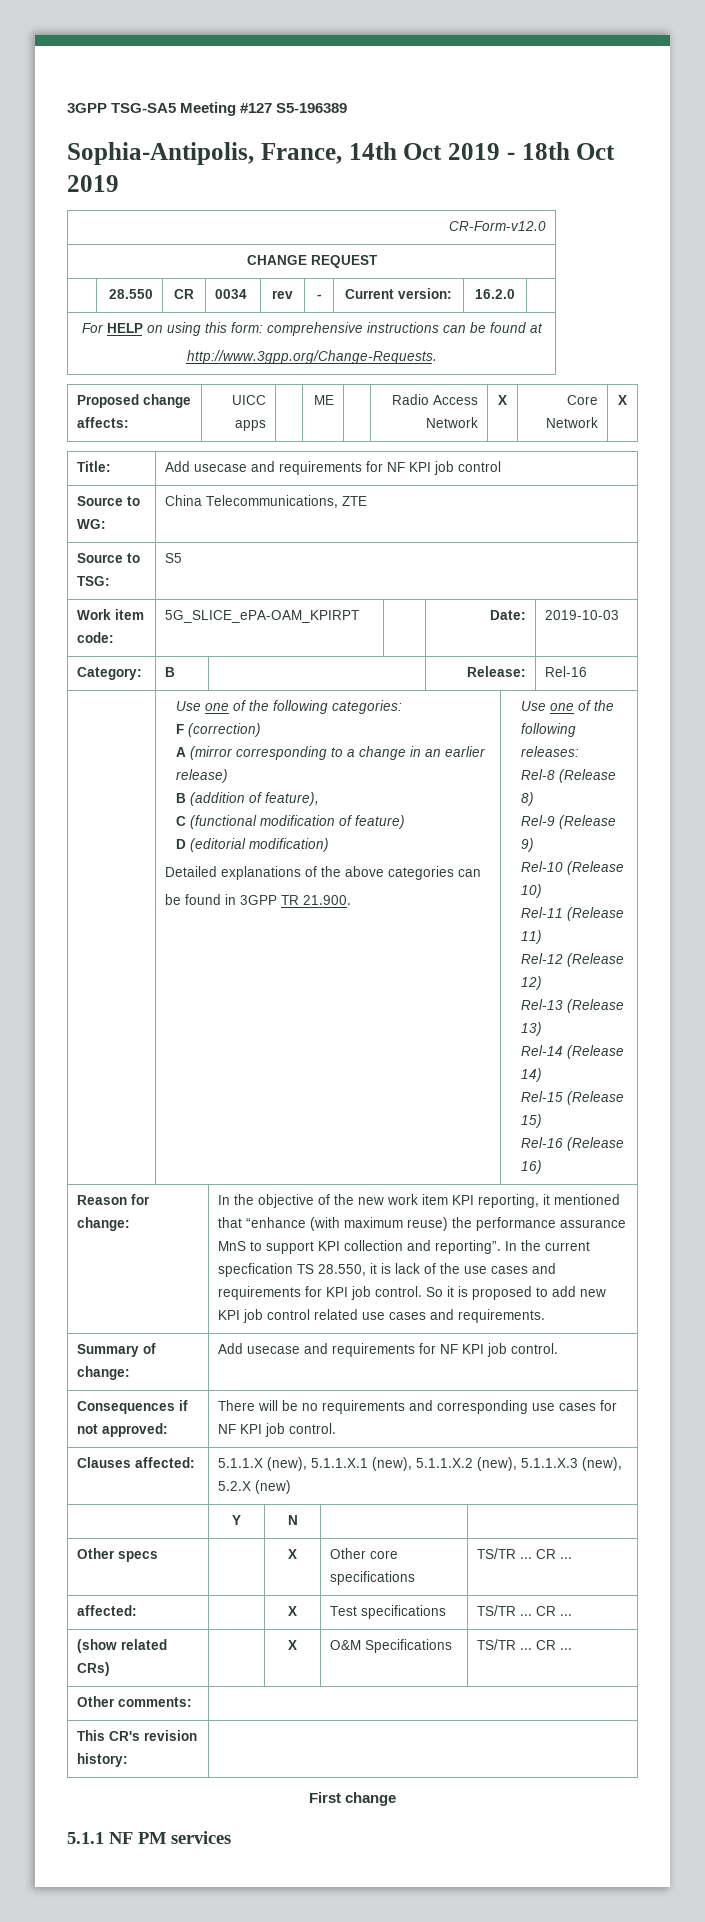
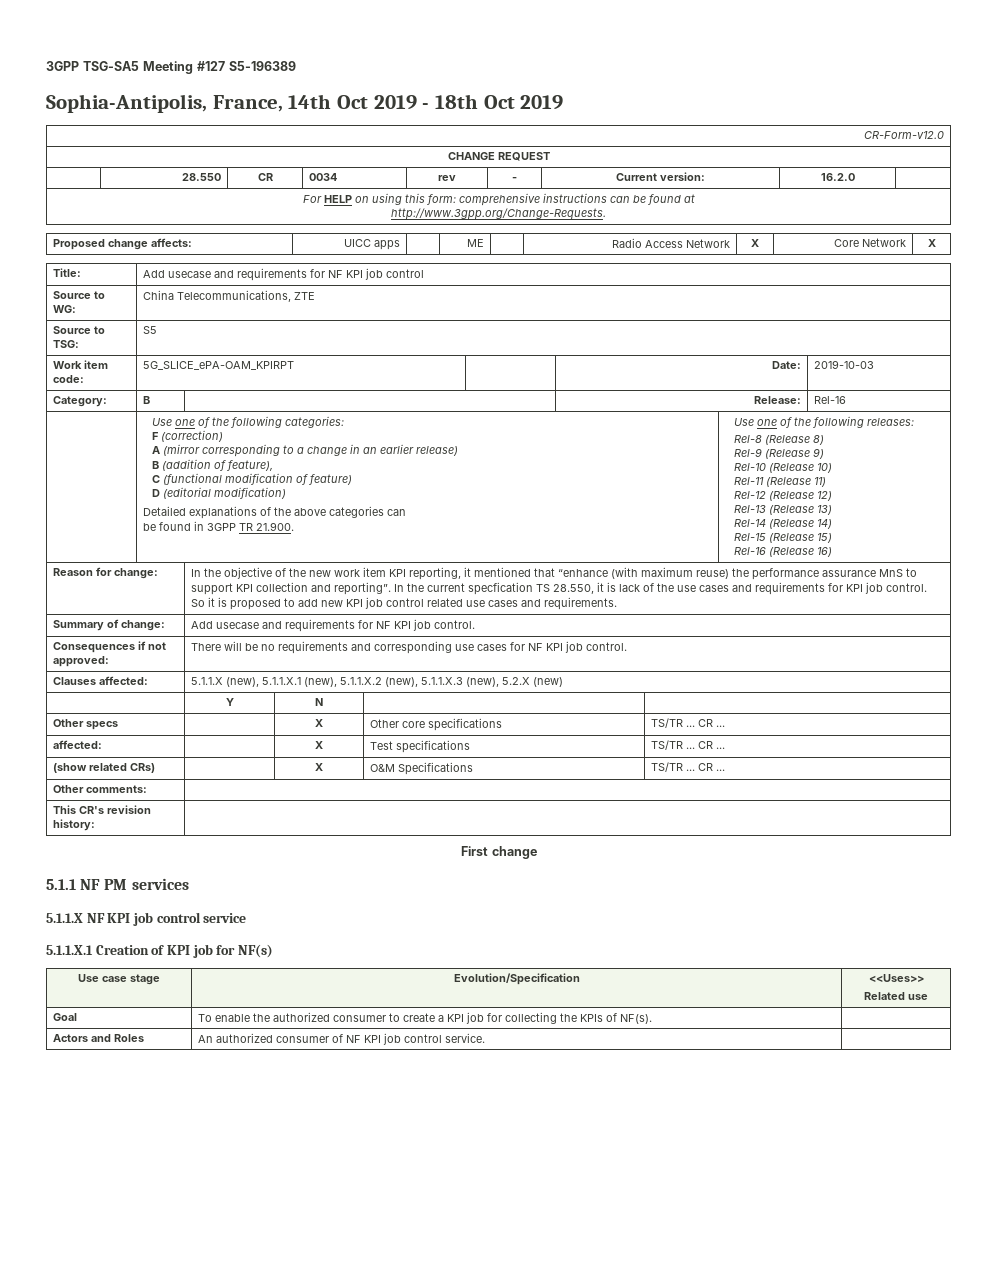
(231, 1837) none -> [46,912,247,926] [46,944,273,958] [78,974,160,985] [453,973,580,985] [868,974,924,982] [864,992,928,1000] [53,1013,78,1021] [198,1012,653,1024] [53,1034,145,1042] [198,1033,486,1045] // 5.1.1.X NF KPI job control service // 5.1.1.X.1 Creation of KPI job for NF(s) // Use case stage | Evolution/Specification | <<Uses>> // Related use // Goal | To enable the authorized consumer to create a KPI job for collecting the KPIs of NF(s). | // Actors and Roles | An authorized consumer of NF KPI job control service. |

